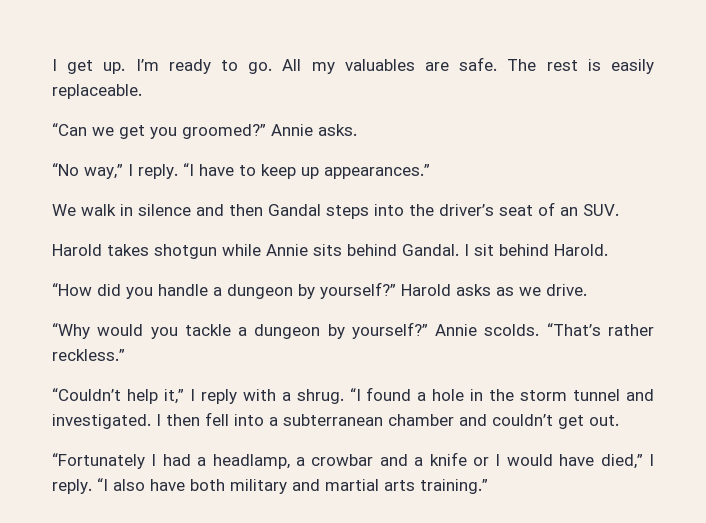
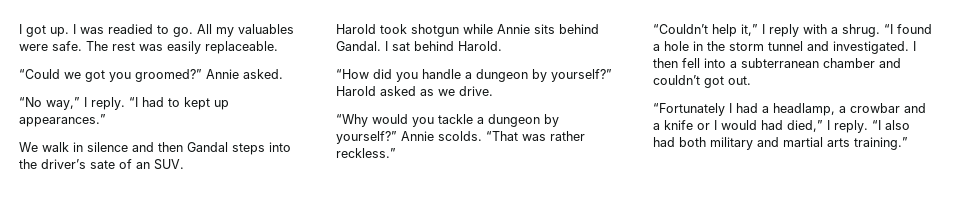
[52,59,211,74] I get up. I’m ready -> [19,24,153,37] I got up. I was readied
[424,62,449,71] are -> [19,44,48,51] were
[587,59,601,71] is -> [139,44,163,51] was
[52,123,145,139] “Can we get -> [19,69,105,82] “Could we got
[318,124,357,136] asks. -> [243,69,283,79] asked.
[199,164,296,179] have to keep -> [142,97,210,110] had to kept
[499,205,533,216] seat -> [90,160,115,169] sate
[107,244,149,256] takes -> [380,24,407,34] took
[474,244,494,256] sit -> [392,42,410,51] sat
[456,284,491,296] asks -> [380,86,416,96] asked
[546,323,601,336] “That’s -> [486,131,546,141] “That was
[558,415,584,429] get -> [704,76,724,88] got
[559,454,595,466] have -> [761,120,783,130] had
[150,479,185,491] have -> [653,137,675,147] had

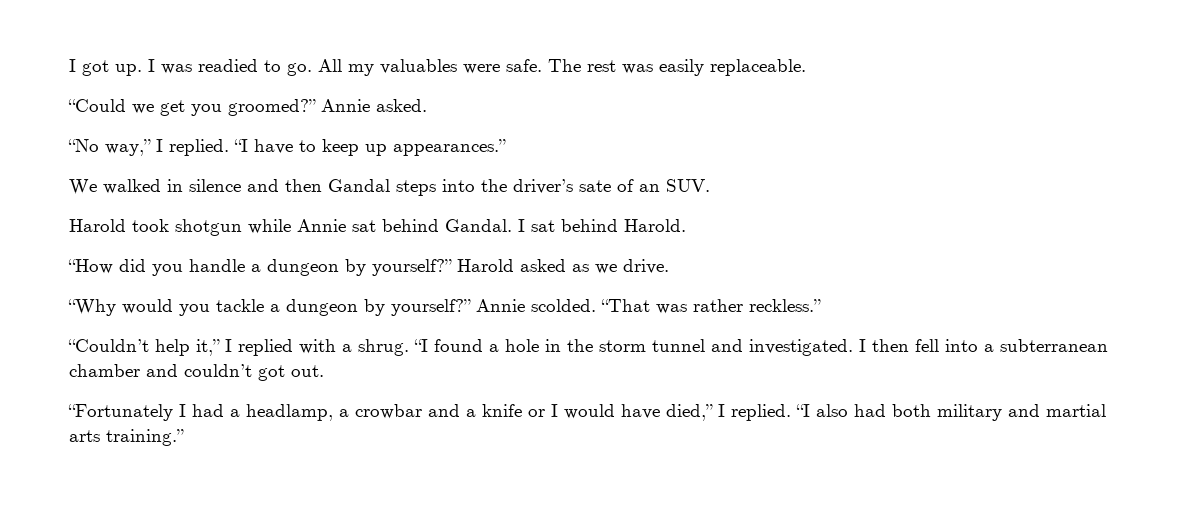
[85,70,105,82] got -> [160,100,185,116] get
[91,97,210,110] reply. “I had to kept -> [169,139,359,156] replied. “I have to keep
[42,142,69,152] walk -> [103,179,161,194] walked
[534,24,555,34] sits -> [352,220,376,232] sat
[438,131,482,141] scolds. -> [531,299,596,312] scolded.
[769,24,799,37] reply -> [238,339,293,356] replied
[761,120,783,130] had -> [621,404,660,419] have
[834,120,868,133] reply. -> [731,404,791,421] replied.

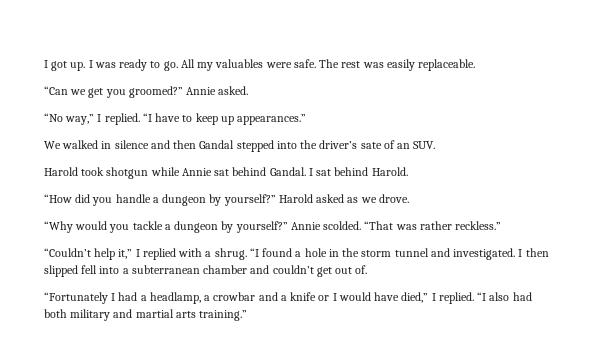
[198,59,258,72] readied -> [119,59,148,71] ready
[68,99,126,112] “Could -> [44,86,68,95] “Can
[396,180,436,196] steps -> [236,140,274,152] stepped
[623,259,669,274] drive. -> [378,194,409,203] drove.
(909, 345) none -> [44,265,78,277] slipped
[258,365,324,381] got out. -> [316,265,368,277] get out of.

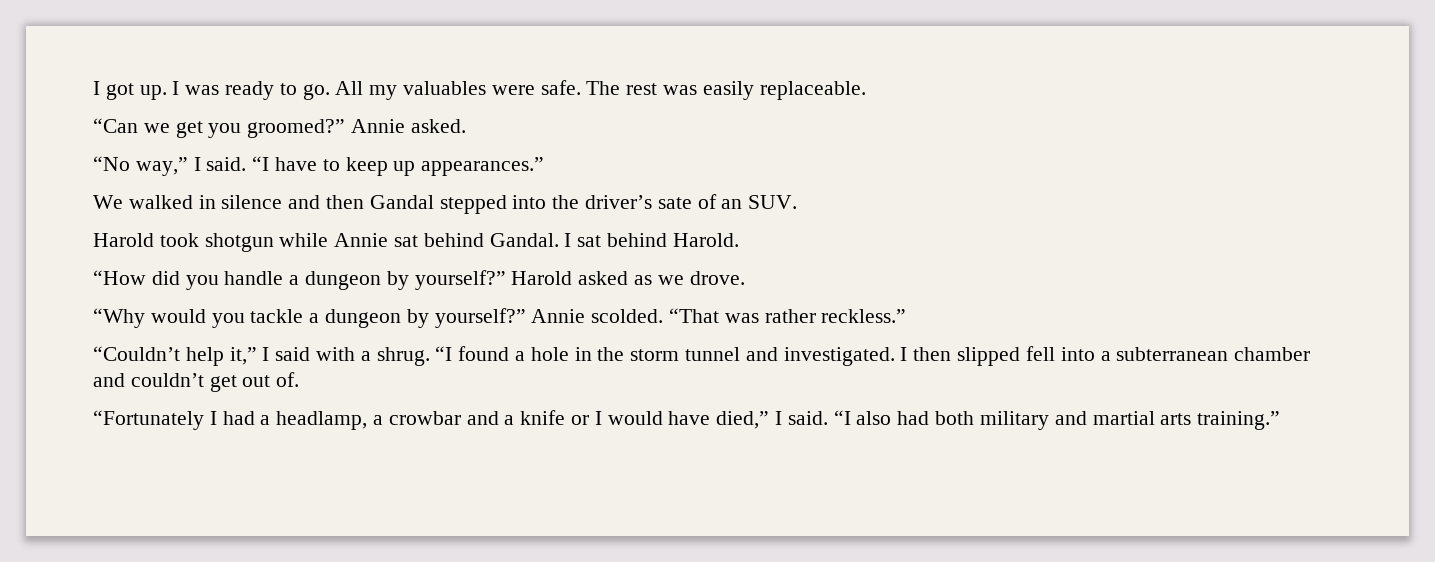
[104,113,140,125] replied. -> [206,157,247,171] said.
[142,248,176,260] replied -> [275,347,311,361] said
[438,292,474,304] replied. -> [787,411,828,425] said.

